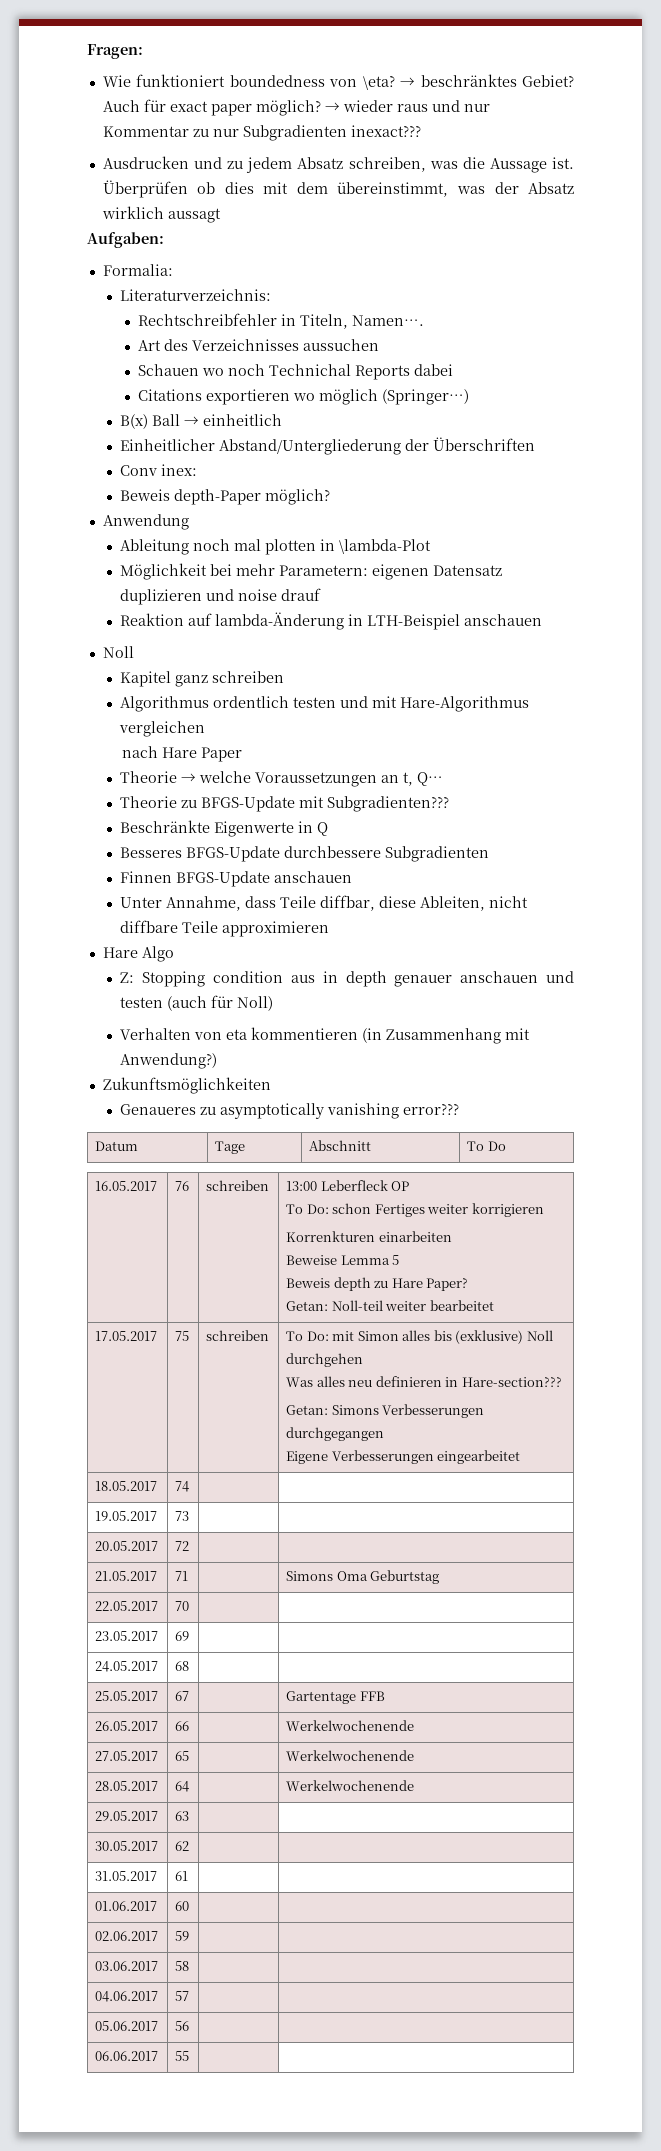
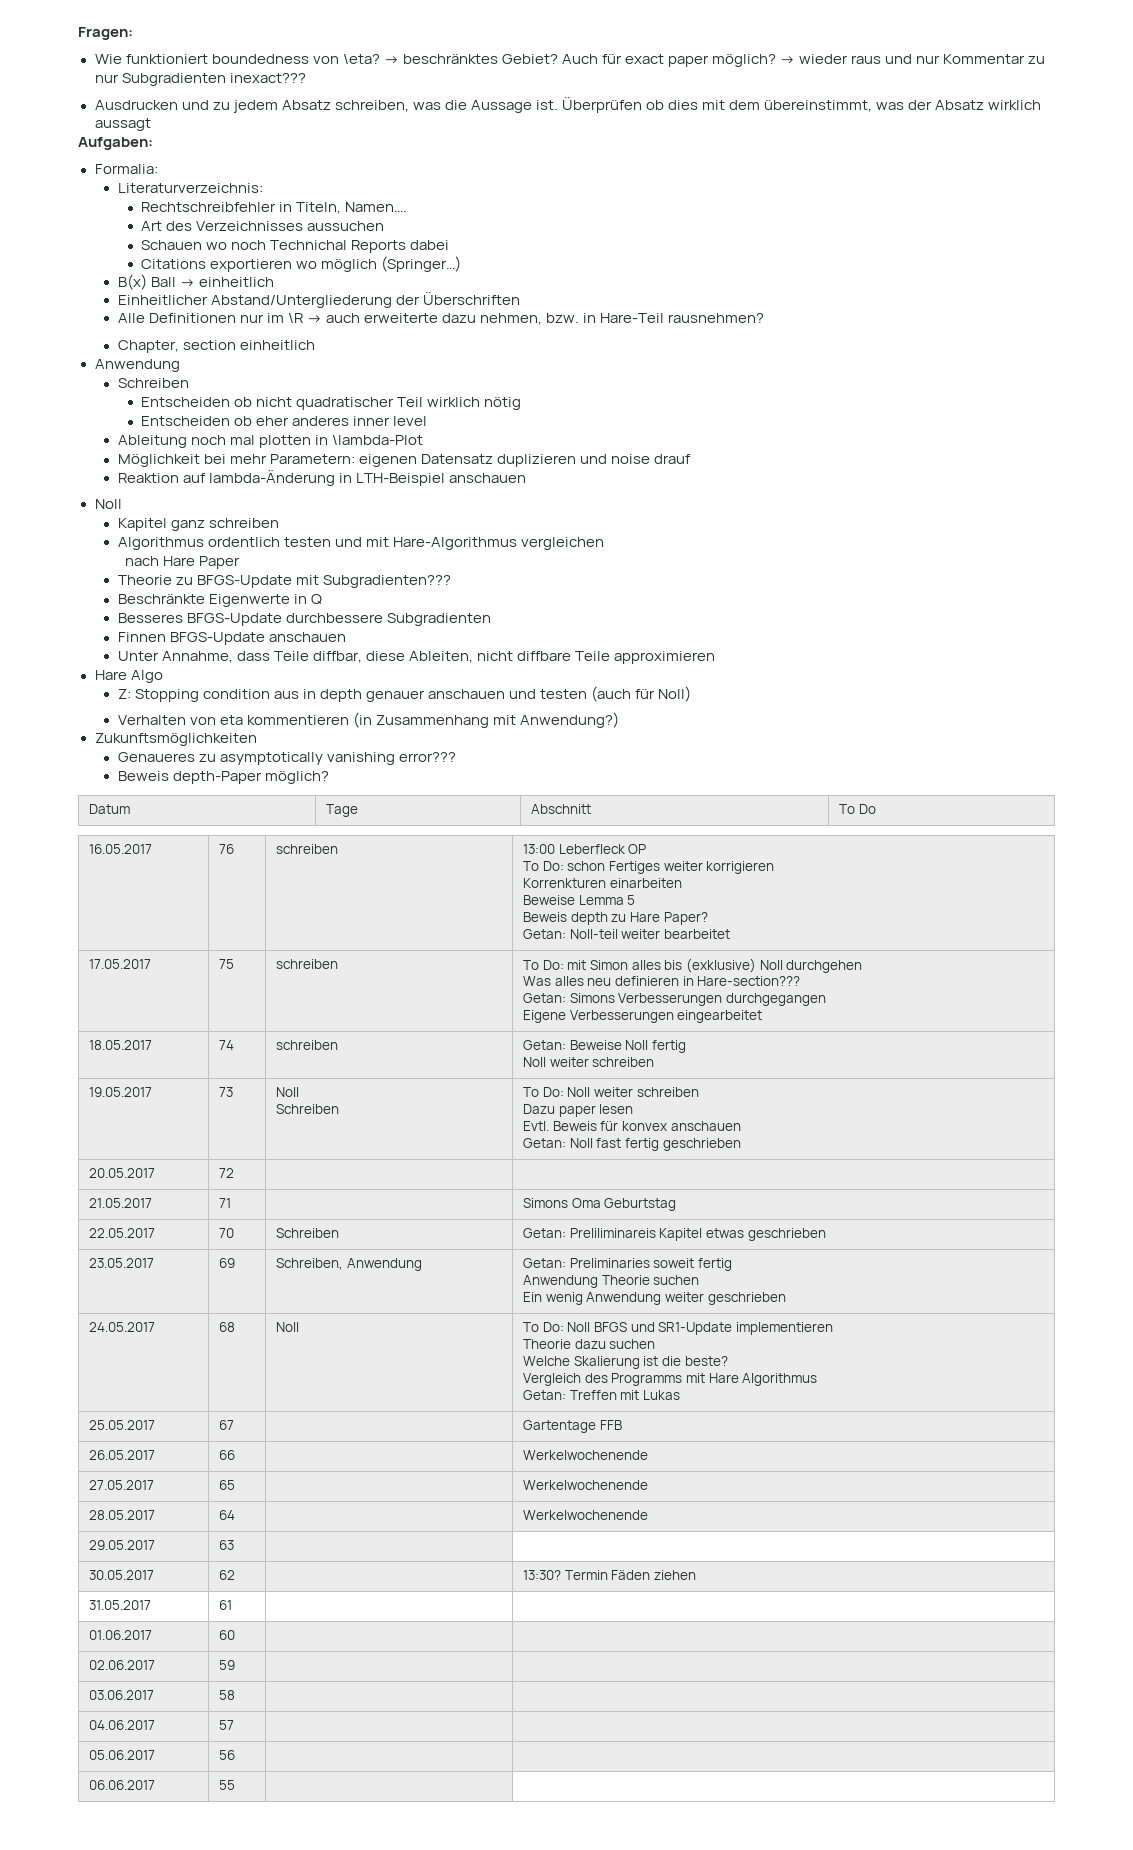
[120,464,198,476] [120,489,331,505] [102,514,189,530] Conv inex: // Beweis depth-Paper möglich? // Anwendung -> [117,313,765,325] [117,340,315,353] [94,359,180,372] [117,378,189,388] [141,397,522,410] [141,416,428,426] Alle Definitionen nur im \R → auch erweiterte dazu nehmen, bzw. in Hare-Teil rausnehmen? // Chapter, section einheitlich // Anwendung // Schreiben // Entscheiden ob nicht quadratischer Teil wirklich nötig // Entscheiden ob eher anderes inner level
[120,771,444,787] // Theorie → welche Voraussetzungen an t, Q… -> (240, 562) none
(460, 1109) none -> [117,771,329,784] // Beweis depth-Paper möglich?
[95,1511,158,1521] [175,1511,190,1521] | // 19.05.2017 | 73 | | -> [276,1040,339,1050] [523,1040,687,1053] [523,1057,655,1067] [89,1087,153,1097] [219,1087,234,1097] [276,1087,300,1097] [276,1104,340,1114] [523,1087,699,1097] [523,1104,634,1117] [523,1121,741,1131] [523,1138,741,1151] schreiben | Getan: Beweise Noll fertig // Noll weiter schreiben // 19.05.2017 | 73 | Noll // Schreiben | To Do: Noll weiter schreiben // Dazu paper lesen // Evtl. Beweis für konvex anschauen // Getan: Noll fast fertig geschrieben
[95,1631,159,1641] [175,1631,190,1641] [95,1661,159,1672] [175,1661,190,1671] | // 23.05.2017 | 69 | | // 24.05.2017 | 68 | | -> [276,1228,340,1238] [523,1228,826,1241] [89,1258,155,1268] [219,1258,236,1268] [276,1258,422,1271] [523,1258,733,1271] [523,1275,700,1288] [523,1292,786,1305] [89,1322,156,1332] [219,1322,236,1332] [276,1322,300,1332] [523,1322,833,1335] [523,1339,656,1349] [523,1356,728,1369] [523,1373,818,1386] [523,1390,681,1400] Schreiben | Getan: Preliliminareis Kapitel etwas geschrieben // 23.05.2017 | 69 | Schreiben, Anwendung | Getan: Preliminaries soweit fertig // Anwendung Theorie suchen // Ein wenig Anwendung weiter geschrieben // 24.05.2017 | 68 | Noll | To Do: Noll BFGS und SR1-Update implementieren // Theorie dazu suchen // Welche Skalierung ist die beste? // Vergleich des Programms mit Hare Algorithmus // Getan: Treffen mit Lukas
(190, 1846) none -> [523,1570,697,1580] 13:30? Termin Fäden ziehen

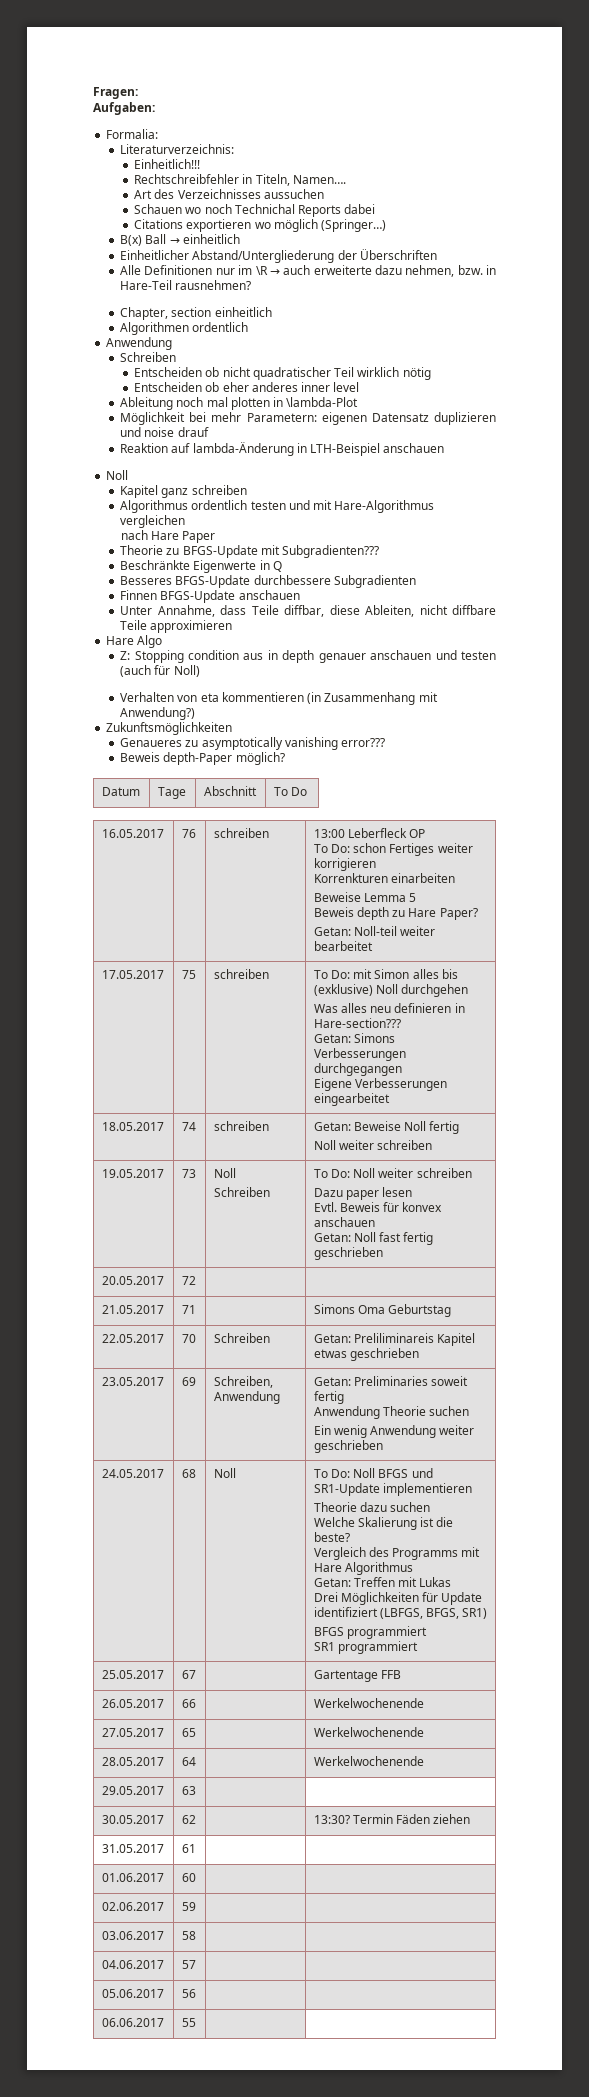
[94,54,1046,67] [94,73,306,86] [94,97,1042,113] [94,118,151,131] // Wie funktioniert boundedness von \eta? → beschränktes Gebiet? Auch für exact paper möglich? → wieder raus und nur Kommentar zu nur Subgradienten inexact??? // Ausdrucken und zu jedem Absatz schreiben, was die Aussage ist. Überprüfen ob dies mit dem übereinstimmt, was der Absatz wirklich aussagt -> (138, 93) none
(263, 188) none -> [134,159,201,169] // Einheitlich!!!
(315, 345) none -> [120,322,249,335] // Algorithmen ordentlich
(681, 1395) none -> [313,1592,483,1605] [313,1607,488,1619] [313,1626,427,1639] [313,1641,418,1654] // Drei Möglichkeiten für Update identifiziert (LBFGS, BFGS, SR1) // BFGS programmiert // SR1 programmiert

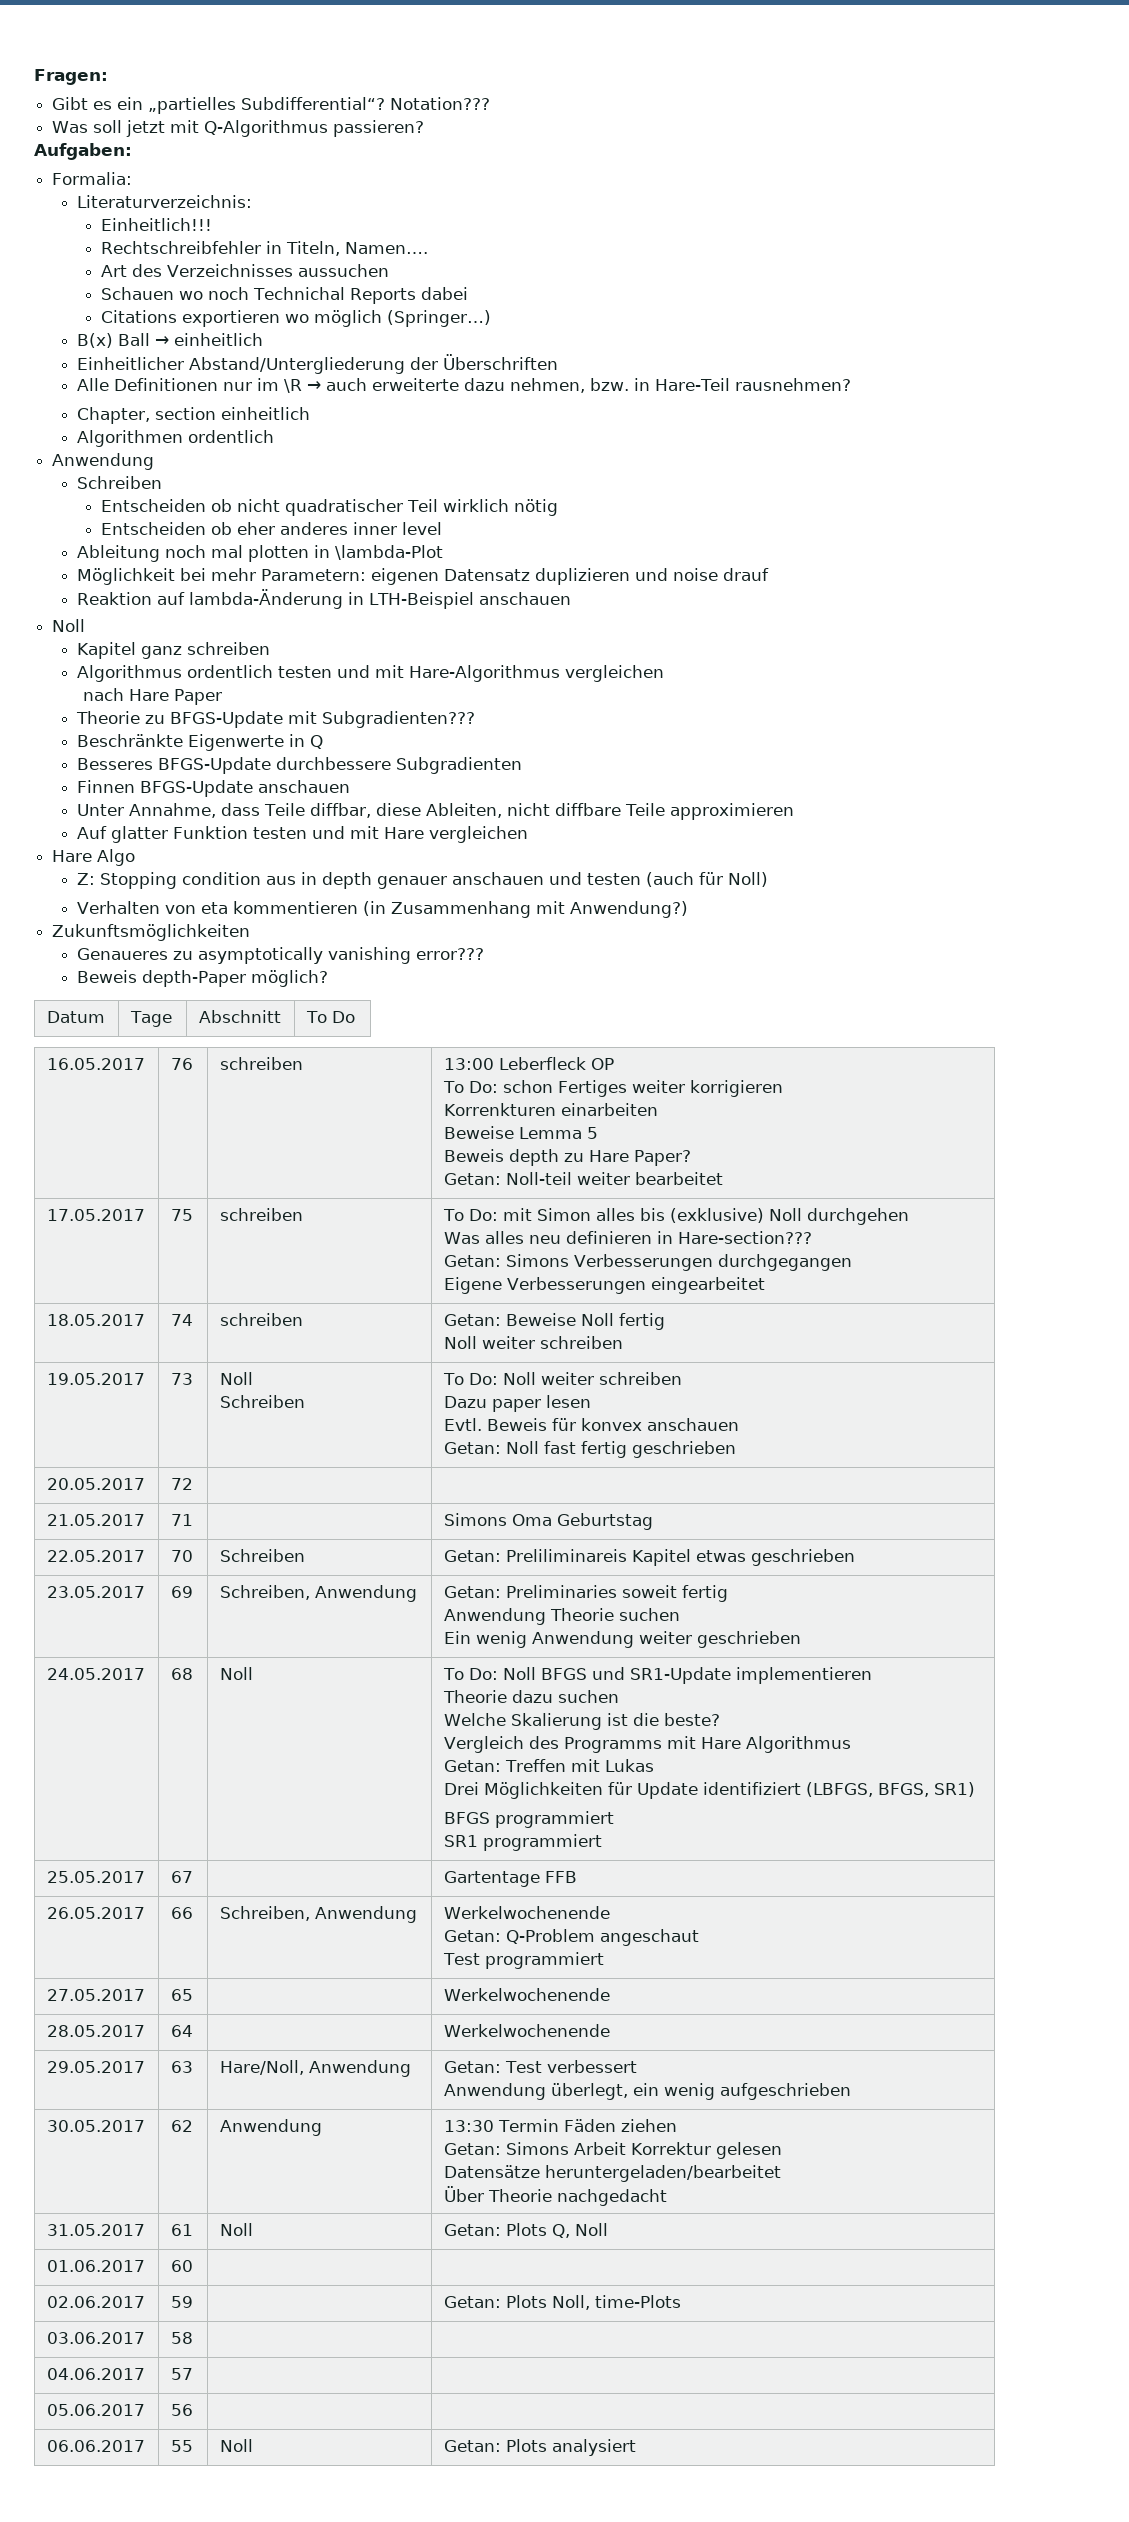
(138, 93) none -> [52,97,491,114] [52,120,425,137] // Gibt es ein „partielles Subdifferential“? Notation??? // Was soll jetzt mit Q-Algorithmus passieren?
(233, 626) none -> [76,826,528,843] // Auf glatter Funktion testen und mit Hare vergleichen
[313,1698,424,1708] | Werkelwochenende -> [219,1906,417,1923] [443,1906,610,1919] [443,1929,699,1946] [442,1952,604,1969] Schreiben, Anwendung | Werkelwochenende // Getan: Q-Problem angeschaut // Test programmiert
(196, 1790) | -> [219,2060,411,2077] [443,2060,637,2073] [443,2083,851,2100] Hare/Noll, Anwendung | Getan: Test verbessert // Anwendung überlegt, ein wenig aufgeschrieben
[313,1815,350,1824] | 13:30? -> [219,2119,322,2136] [443,2120,494,2132] Anwendung | 13:30
[101,1844,164,1853] [181,1844,196,1853] // 31.05.2017 | 61 | | -> [443,2142,782,2159] [443,2165,781,2182] [443,2186,667,2206] [46,2224,145,2236] [170,2224,193,2236] [219,2223,253,2236] [443,2223,608,2238] // Getan: Simons Arbeit Korrektur gelesen // Datensätze heruntergeladen/bearbeitet // Über Theorie nachgedacht // 31.05.2017 | 61 | Noll | Getan: Plots Q, Noll
(196, 1906) none -> [443,2295,681,2310] Getan: Plots Noll, time-Plots
(196, 2022) | -> [219,2439,253,2452] [443,2439,636,2456] Noll | Getan: Plots analysiert

